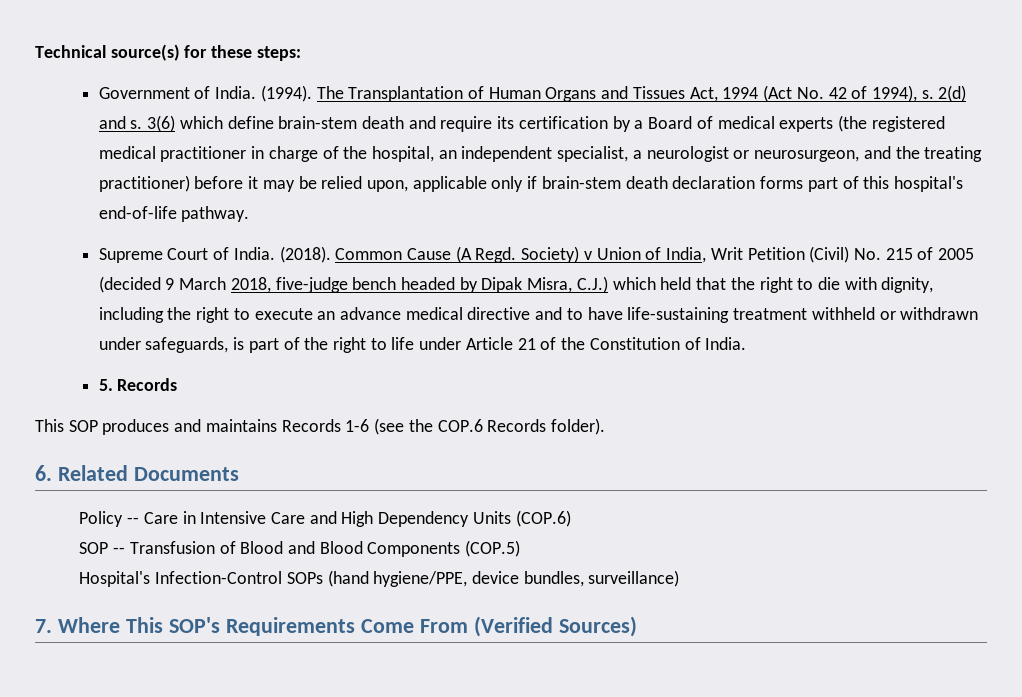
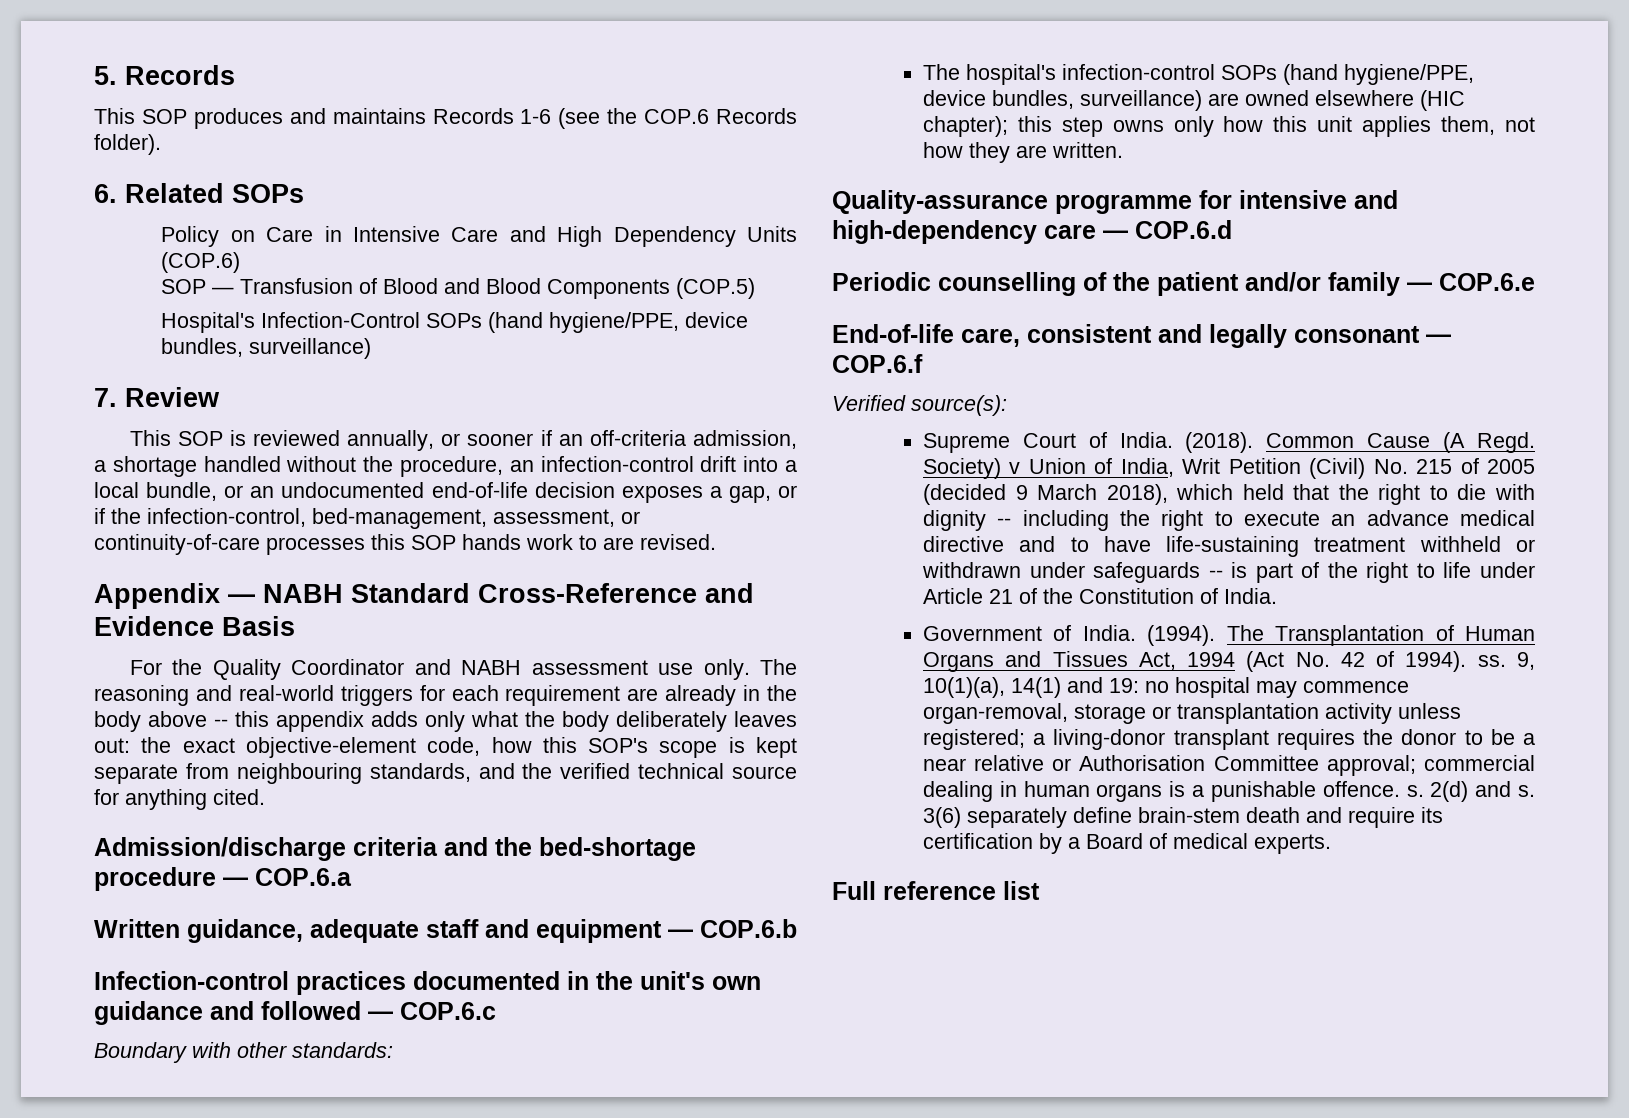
[35,44,301,61] [98,85,967,102] [98,115,945,132] [98,146,983,162] [98,175,963,192] [98,206,250,222] Technical source(s) for these steps: // Government of India. (1994). The Transplantation of Human Organs and Tissues Act, 1994 (Act No. 42 of 1994), s. 2(d) and s. 3(6) which define brain-stem death and require its certification by a Board of medical experts (the registered medical practitioner in charge of the hospital, an independent specialist, a neurologist or neurosurgeon, and the treating practitioner) before it may be relied upon, applicable only if brain-stem death declaration forms part of this hospital's end-of-life pathway. -> [94,65,235,85] [94,108,797,129] [94,134,161,155] [94,183,304,203] [161,226,797,247] [161,252,241,273] [161,278,756,299] [161,312,749,333] [161,338,372,359] [94,387,220,407] [129,430,797,451] [94,456,797,477] [94,482,798,503] [94,508,640,529] [94,534,716,555] [94,583,754,609] [94,616,295,636] [129,659,797,680] [94,685,797,706] [94,711,797,732] [94,737,797,758] [94,763,797,784] [94,789,265,810] [94,837,696,861] [94,867,352,891] [94,919,797,943] [94,971,761,995] [94,1001,496,1025] [94,1042,393,1063] [922,64,1474,85] [922,90,1465,111] [922,116,1535,137] [922,142,1123,163] [832,190,1398,214] [832,220,1232,244] [832,272,1535,296] [832,324,1451,348] [832,354,923,373] [832,395,1007,416] 5. Records // This SOP produces and maintains Records 1-6 (see the COP.6 Records folder). // 6. Related SOPs // Policy on Care in Intensive Care and High Dependency Units (COP.6) // SOP — Transfusion of Blood and Blood Components (COP.5) // Hospital's Infection-Control SOPs (hand hygiene/PPE, device bundles, surveillance) // 7. Review // This SOP is reviewed annually, or sooner if an off-criteria admission, a shortage handled without the procedure, an infection-control drift into a local bundle, or an undocumented end-of-life decision exposes a gap, or if the infection-control, bed-management, assessment, or continuity-of-care processes this SOP hands work to are revised. // Appendix — NABH Standard Cross-Reference and Evidence Basis // For the Quality Coordinator and NABH assessment use only. The reasoning and real-world triggers for each requirement are already in the body above -- this appendix adds only what the body deliberately leaves out: the exact objective-element code, how this SOP's scope is kept separate from neighbouring standards, and the verified technical source for anything cited. // Admission/discharge criteria and the bed-shortage procedure — COP.6.a // Written guidance, adequate staff and equipment — COP.6.b // Infection-control practices documented in the unit's own guidance and followed — COP.6.c // Boundary with other standards: // The hospital's infection-control SOPs (hand hygiene/PPE, device bundles, surveillance) are owned elsewhere (HIC chapter); this step owns only how this unit applies them, not how they are written. // Quality-assurance programme for intensive and high-dependency care — COP.6.d // Periodic counselling of the patient and/or family — COP.6.e // End-of-life care, consistent and legally consonant — COP.6.f // Verified source(s):
[230,276,608,293] 2018, five-judge bench headed by Dipak Misra, C.J.) -> [1106,484,1168,505] 2018),
[881,277,934,293] dignity, -> [922,510,1012,531] dignity --
[145,337,229,353] safeguards, -> [1093,562,1223,583] safeguards --
[98,378,178,391] [35,418,605,435] [35,465,239,481] [79,510,571,527] [79,540,521,557] [79,570,680,587] [35,616,637,637] 5. Records // This SOP produces and maintains Records 1-6 (see the COP.6 Records folder). // 6. Related Documents // Policy -- Care in Intensive Care and High Dependency Units (COP.6) // SOP -- Transfusion of Blood and Blood Components (COP.5) // Hospital's Infection-Control SOPs (hand hygiene/PPE, device bundles, surveillance) // 7. Where This SOP's Requirements Come From (Verified Sources) -> [922,625,1535,646] [922,651,1535,672] [922,677,1409,698] [922,703,1461,724] [922,729,1536,750] [922,755,1535,776] [922,781,1535,802] [922,807,1443,828] [922,833,1331,854] [832,881,1040,900] Government of India. (1994). The Transplantation of Human Organs and Tissues Act, 1994 (Act No. 42 of 1994). ss. 9, 10(1)(a), 14(1) and 19: no hospital may commence organ-removal, storage or transplantation activity unless registered; a living-donor transplant requires the donor to be a near relative or Authorisation Committee approval; commercial dealing in human organs is a punishable offence. s. 2(d) and s. 3(6) separately define brain-stem death and require its certification by a Board of medical experts. // Full reference list

